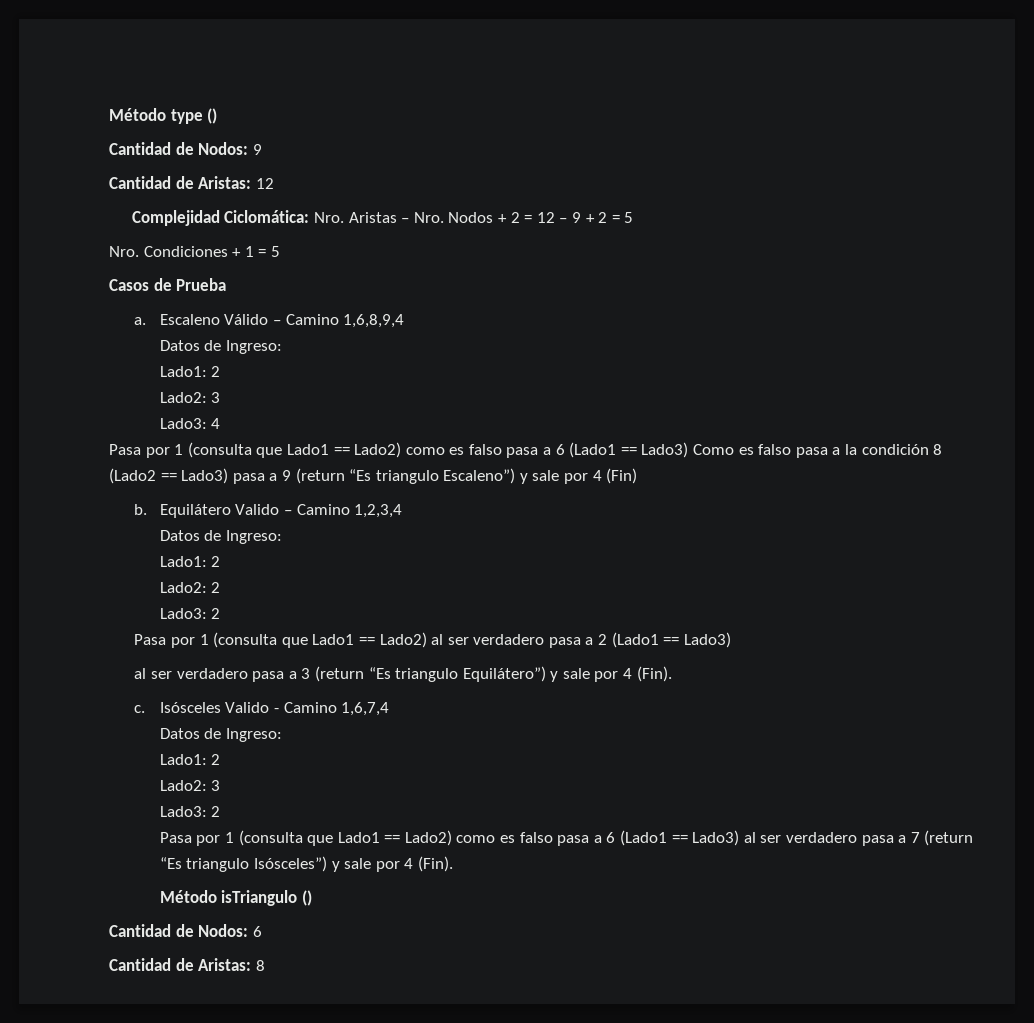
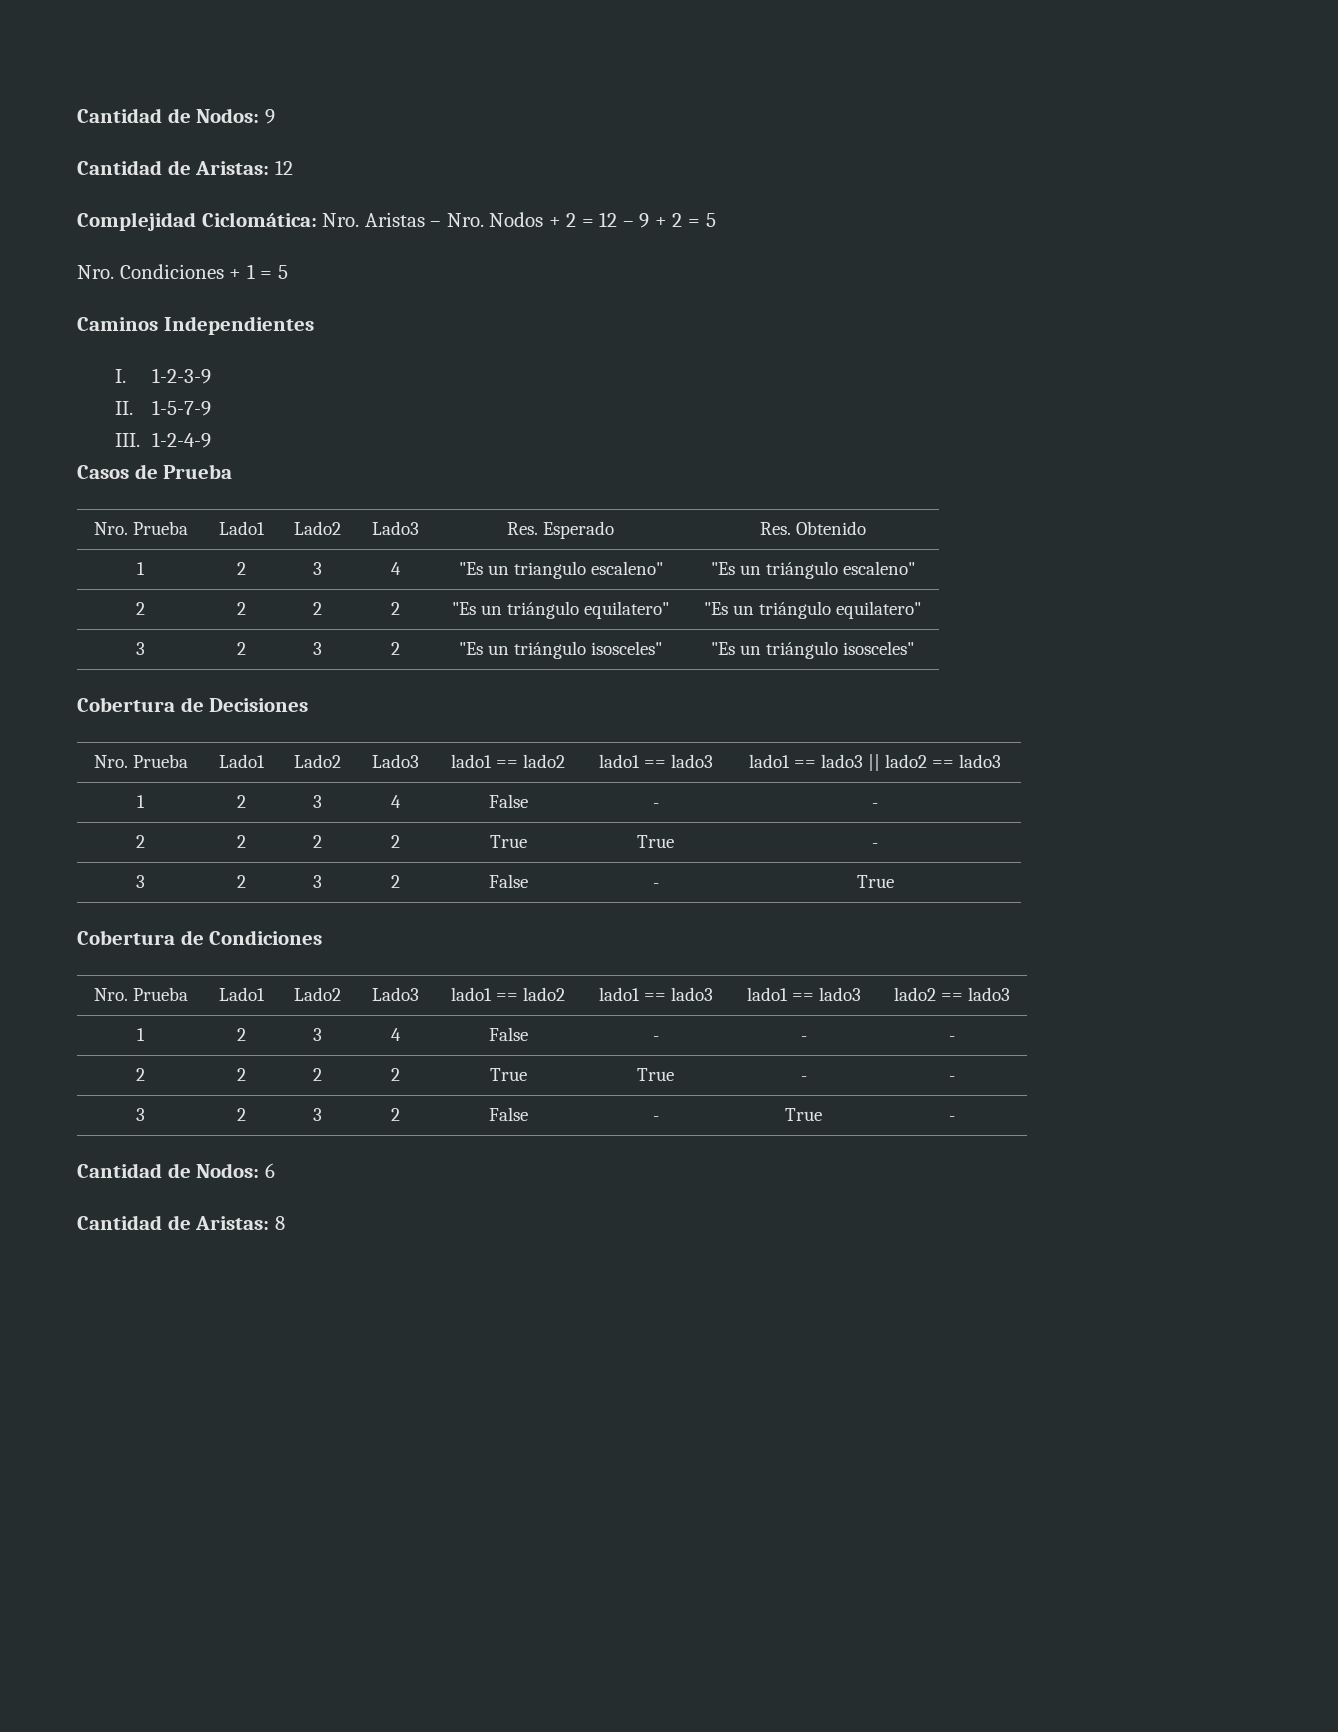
[109,108,218,124] Método type () // -> (77, 115) none
[109,278,227,291] [134,314,405,328] [159,340,282,354] [159,366,221,377] [159,392,221,403] [159,418,221,429] [109,442,943,458] [109,468,638,484] [134,504,403,518] [159,530,282,544] [159,556,221,567] [159,582,221,593] [159,608,221,619] [134,632,731,648] [134,666,672,682] [134,702,390,716] [159,728,282,742] [159,754,221,765] [159,780,221,791] [159,806,221,817] [159,830,974,846] [159,856,453,872] [159,890,312,906] Casos de Prueba // a. Escaleno Válido – Camino 1,6,8,9,4 // Datos de Ingreso: // Lado1: 2 // Lado2: 3 // Lado3: 4 // Pasa por 1 (consulta que Lado1 == Lado2) como es falso pasa a 6 (Lado1 == Lado3) Como es falso pasa a la condición 8 (Lado2 == Lado3) pasa a 9 (return “Es triangulo Escaleno”) y sale por 4 (Fin) // b. Equilátero Valido – Camino 1,2,3,4 // Datos de Ingreso: // Lado1: 2 // Lado2: 2 // Lado3: 2 // Pasa por 1 (consulta que Lado1 == Lado2) al ser verdadero pasa a 2 (Lado1 == Lado3) // al ser verdadero pasa a 3 (return “Es triangulo Equilátero”) y sale por 4 (Fin). // c. Isósceles Valido - Camino 1,6,7,4 // Datos de Ingreso: // Lado1: 2 // Lado2: 3 // Lado3: 2 // Pasa por 1 (consulta que Lado1 == Lado2) como es falso pasa a 6 (Lado1 == Lado3) al ser verdadero pasa a 7 (return “Es triangulo Isósceles”) y sale por 4 (Fin). // Método isTriangulo () -> [77,316,314,335] [114,368,211,384] [114,400,211,416] [114,432,211,448] [77,464,233,479] [93,521,188,535] [218,521,265,535] [294,521,341,535] [372,521,419,535] [507,521,614,539] [759,521,866,535] [137,562,145,575] [236,562,246,575] [313,562,322,575] [391,562,401,575] [458,561,663,579] [710,561,915,579] [136,602,145,615] [236,602,246,615] [313,602,322,615] [391,602,400,615] [452,601,669,619] [704,601,921,619] [136,642,145,655] [236,642,246,655] [313,642,322,655] [391,642,400,655] [459,641,662,659] [711,641,914,659] [77,697,309,712] [93,754,188,768] [218,754,265,768] [294,754,341,768] [372,754,419,768] [451,754,565,768] [598,754,713,768] [749,754,1001,771] [137,795,145,808] [236,795,246,808] [313,795,322,808] [391,795,401,808] [488,794,528,808] [652,803,659,808] [872,803,879,808] [136,835,145,848] [236,835,246,848] [313,835,322,848] [391,835,400,848] [489,835,527,848] [637,835,674,848] [872,843,879,848] [136,875,145,888] [236,875,246,888] [313,875,322,888] [391,875,400,888] [488,874,528,888] [652,883,659,888] [856,875,894,888] [77,930,323,945] [93,987,188,1001] [218,987,265,1001] [294,987,341,1001] [372,987,419,1001] [451,987,565,1001] [598,987,713,1001] [746,987,861,1001] [894,987,1010,1001] [137,1028,145,1041] [236,1028,246,1041] [313,1028,322,1041] [391,1028,401,1041] [488,1027,528,1041] [652,1036,659,1041] [800,1036,807,1041] [949,1036,955,1041] [136,1068,145,1081] [236,1068,246,1081] [313,1068,322,1081] [391,1068,400,1081] [489,1068,527,1081] [637,1068,674,1081] [800,1076,807,1081] [949,1076,955,1081] [136,1108,145,1121] [236,1108,246,1121] [313,1108,322,1121] [391,1108,400,1121] [488,1107,528,1121] [652,1116,659,1121] [785,1108,822,1121] [949,1116,955,1121] Caminos Independientes // I. 1-2-3-9 // II. 1-5-7-9 // III. 1-2-4-9 // Casos de Prueba // Nro. Prueba | Lado1 | Lado2 | Lado3 | Res. Esperado | Res. Obtenido // 1 | 2 | 3 | 4 | "Es un triangulo escaleno" | "Es un triángulo escaleno" // 2 | 2 | 2 | 2 | "Es un triángulo equilatero" | "Es un triángulo equilatero" // 3 | 2 | 3 | 2 | "Es un triángulo isosceles" | "Es un triángulo isosceles" // Cobertura de Decisiones // Nro. Prueba | Lado1 | Lado2 | Lado3 | lado1 == lado2 | lado1 == lado3 | lado1 == lado3 || lado2 == lado3 // 1 | 2 | 3 | 4 | False | - | - // 2 | 2 | 2 | 2 | True | True | - // 3 | 2 | 3 | 2 | False | - | True // Cobertura de Condiciones // Nro. Prueba | Lado1 | Lado2 | Lado3 | lado1 == lado2 | lado1 == lado3 | lado1 == lado3 | lado2 == lado3 // 1 | 2 | 3 | 4 | False | - | - | - // 2 | 2 | 2 | 2 | True | True | - | - // 3 | 2 | 3 | 2 | False | - | True | -

